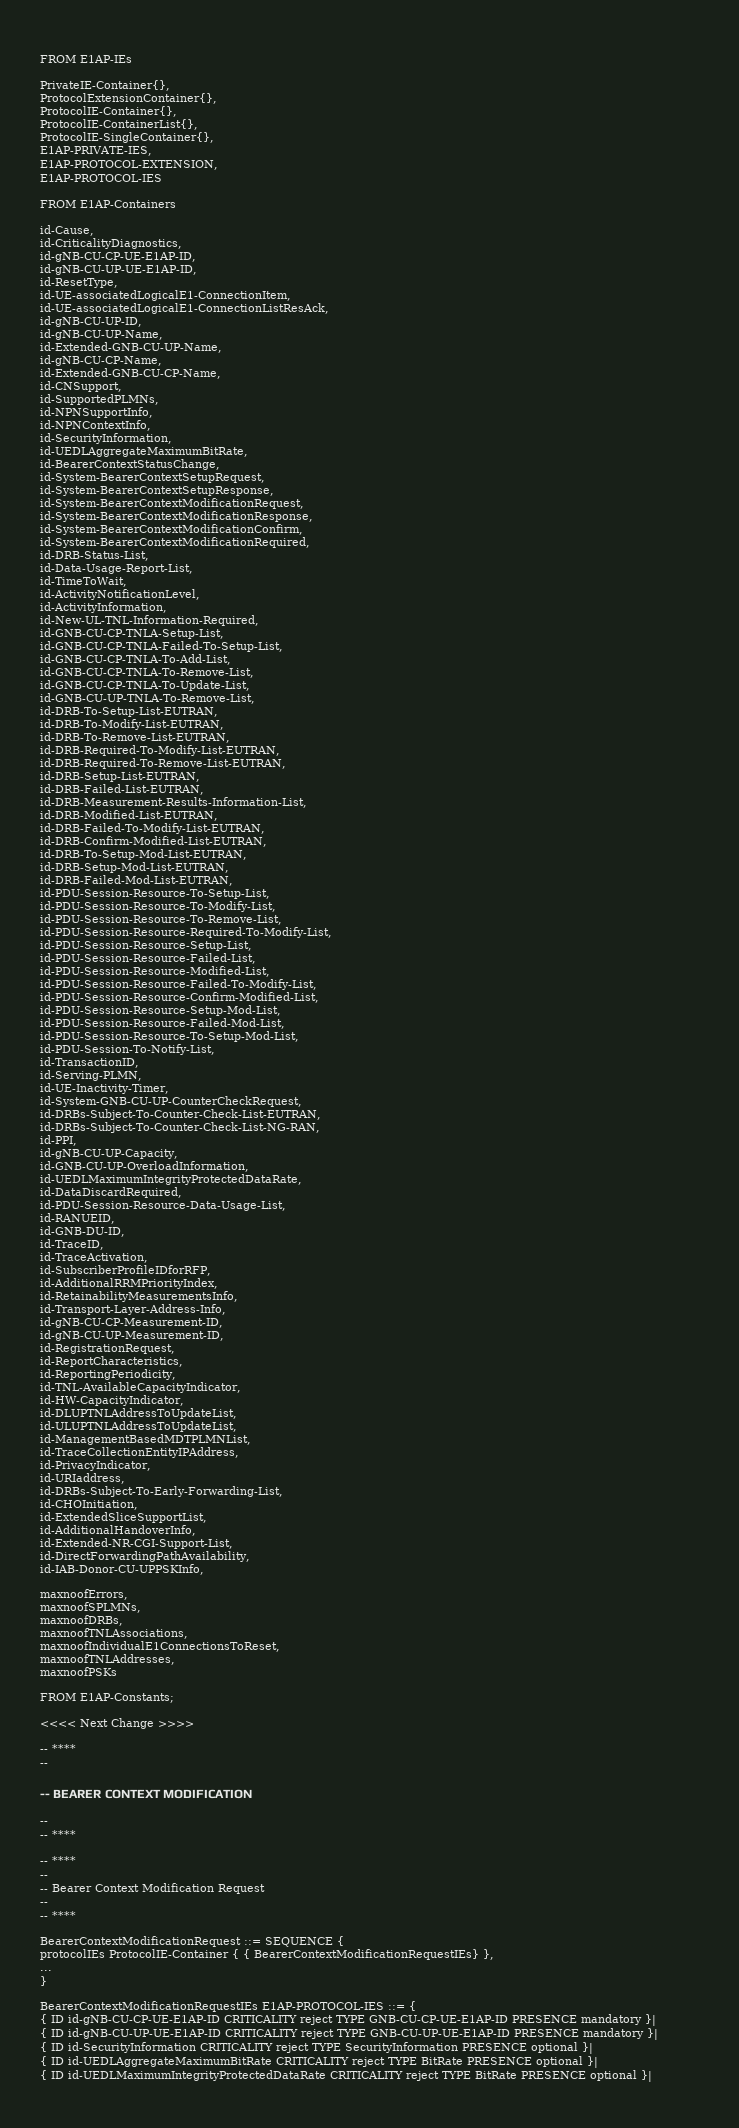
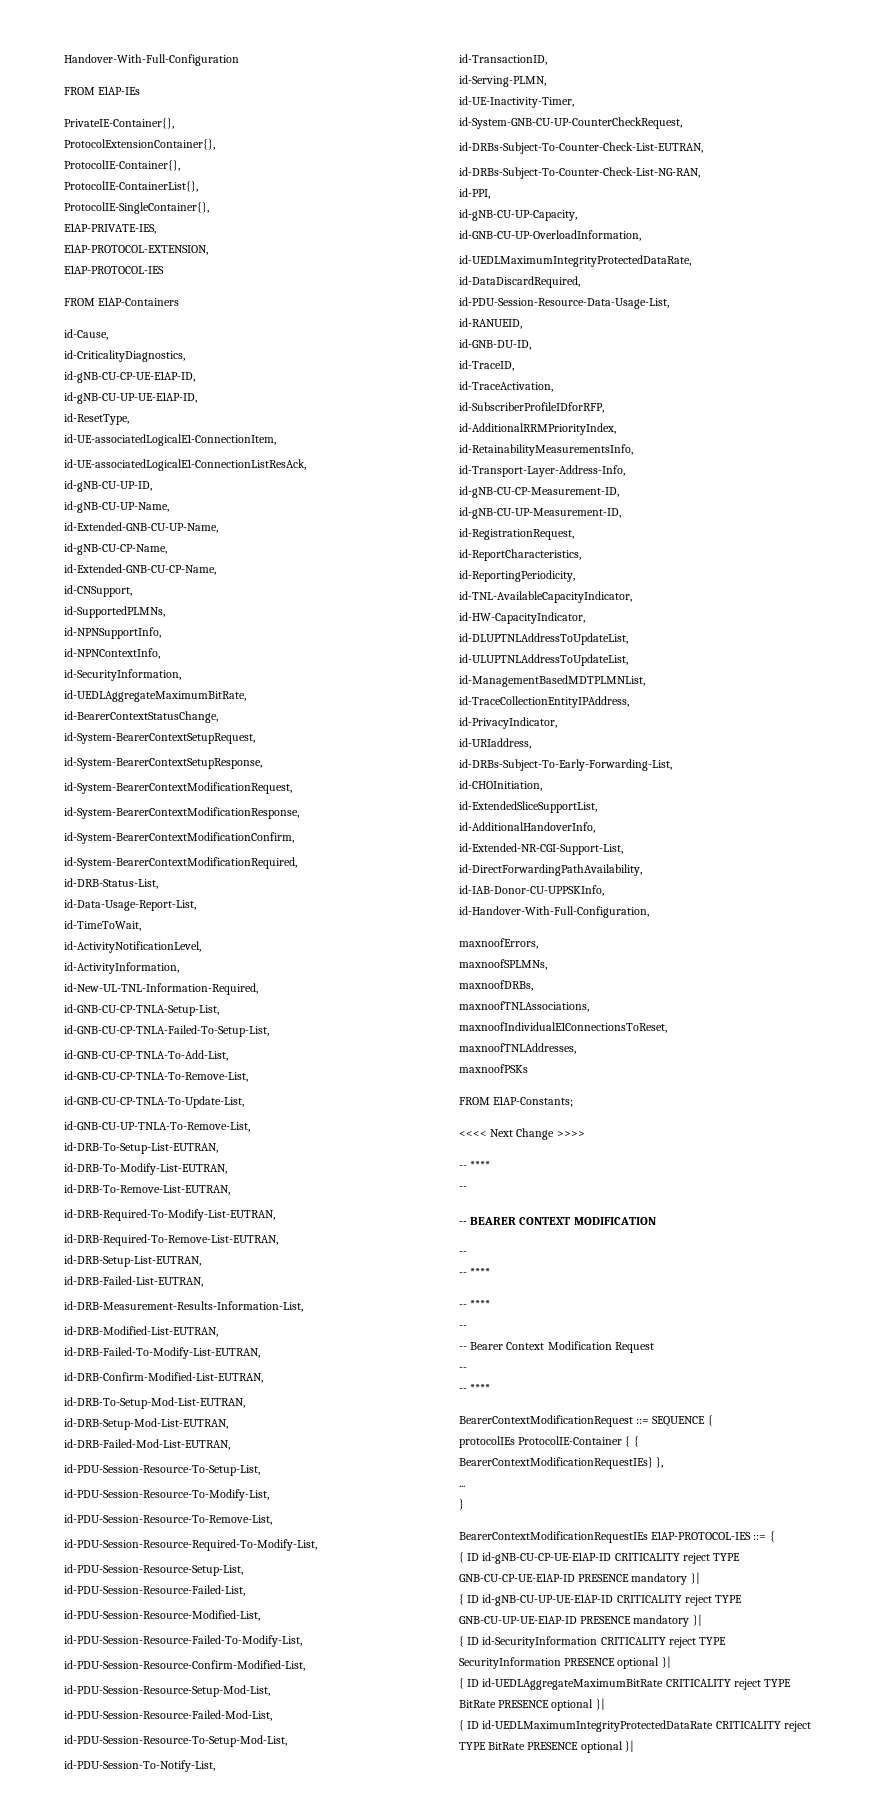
(40, 59) none -> [64,54,239,66] Handover-With-Full-Configuration //
(204, 1569) none -> [459,906,649,918] // id-Handover-With-Full-Configuration,

